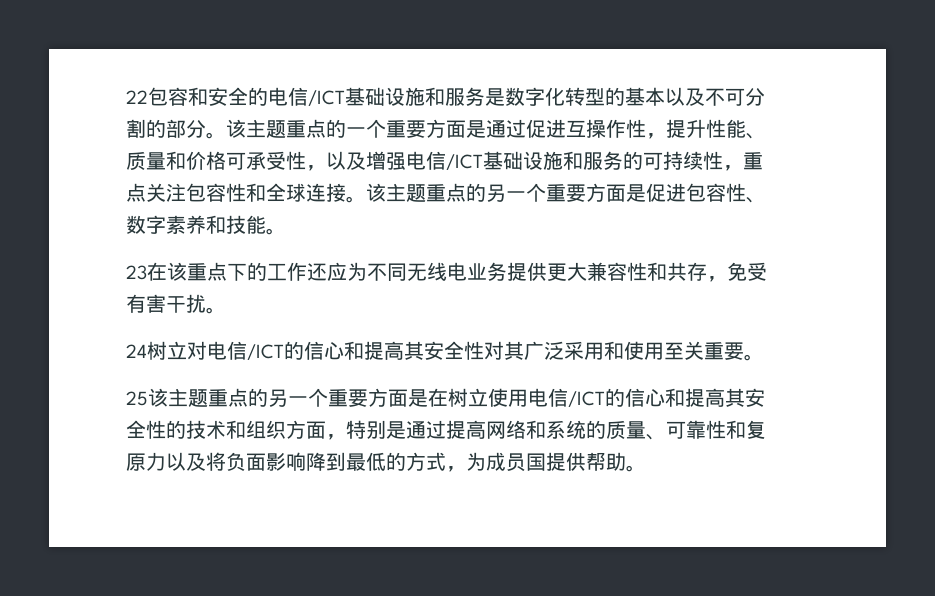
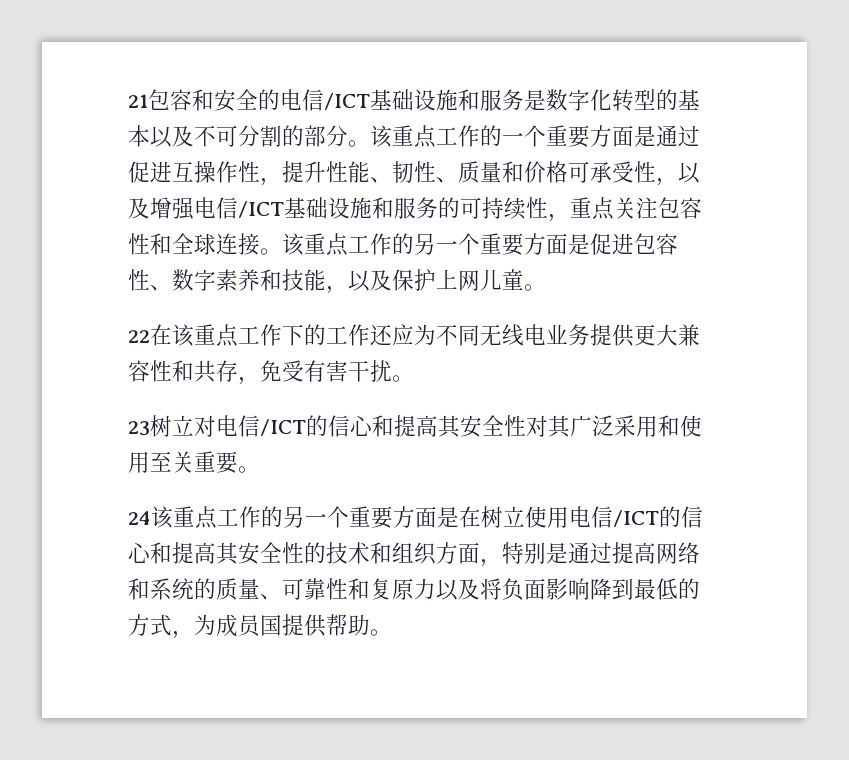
[126,90,148,104] 22 -> [128,94,148,108] 21
[246,119,326,138] 主题重点 -> [392,125,480,148] 重点工作
(766, 136) none -> [392,161,458,183] 韧性、
[386,183,466,202] 主题重点 -> [304,233,392,256] 重点工作
[266,228,286,235] [126,265,147,280] 。 // 23 -> [326,269,546,294] [128,330,150,343] ，以及保护上网儿童。 // 22
(227, 271) none -> [238,324,282,346] 工作
[126,344,147,358] 24 -> [128,421,150,436] 23
[126,388,248,407] 25该主题重点 -> [128,506,261,529] 24该重点工作

